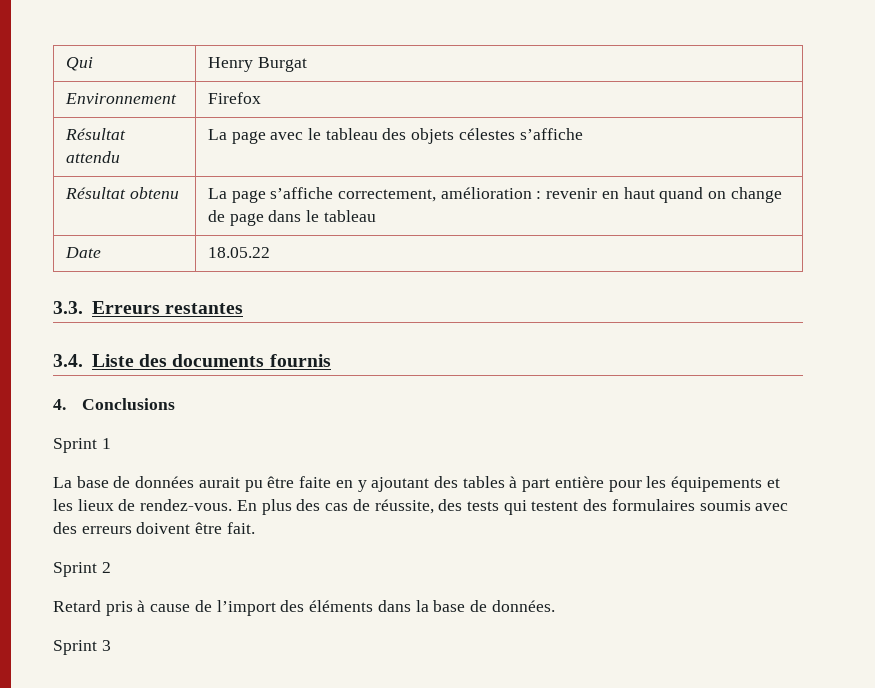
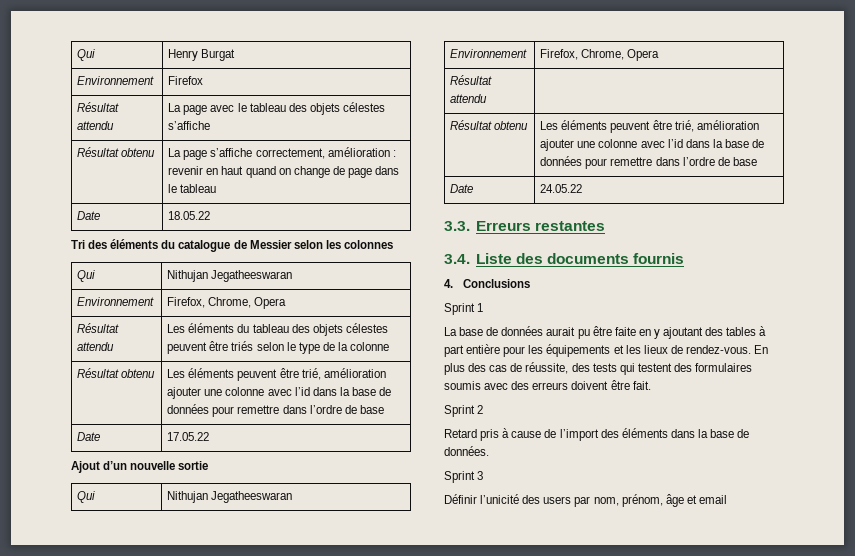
(270, 252) none -> [71,239,393,252] [77,270,96,282] [167,270,293,282] [77,297,155,306] [167,297,287,309] [77,323,120,333] [77,342,115,351] [167,323,388,336] [167,341,390,354] [77,368,156,378] [167,368,386,381] [167,387,392,399] [167,404,384,417] [77,432,101,441] [167,432,210,441] [71,461,209,473] [77,491,96,503] [167,491,293,503] [450,49,528,58] [540,49,660,61] [450,75,493,85] [450,94,488,103] [450,120,529,130] [540,120,759,133] [540,139,765,151] [540,156,757,169] [450,184,474,193] [540,184,583,193] // Tri des éléments du catalogue de Messier selon les colonnes // Qui | Nithujan Jegatheeswaran // Environnement | Firefox, Chrome, Opera // Résultat attendu | Les éléments du tableau des objets célestes peuvent être triés selon le type de la colonne // Résultat obtenu | Les éléments peuvent être trié, amélioration ajouter une colonne avec l’id dans la base de données pour remettre dans l’ordre de base // Date | 17.05.22 // Ajout d’un nouvelle sortie // Qui | Nithujan Jegatheeswaran // Environnement | Firefox, Chrome, Opera // Résultat attendu | // Résultat obtenu | Les éléments peuvent être trié, amélioration ajouter une colonne avec l’id dans la base de données pour remettre dans l’ordre de base // Date | 24.05.22
(111, 645) none -> [444,494,727,507] // Définir l’unicité des users par nom, prénom, âge et email

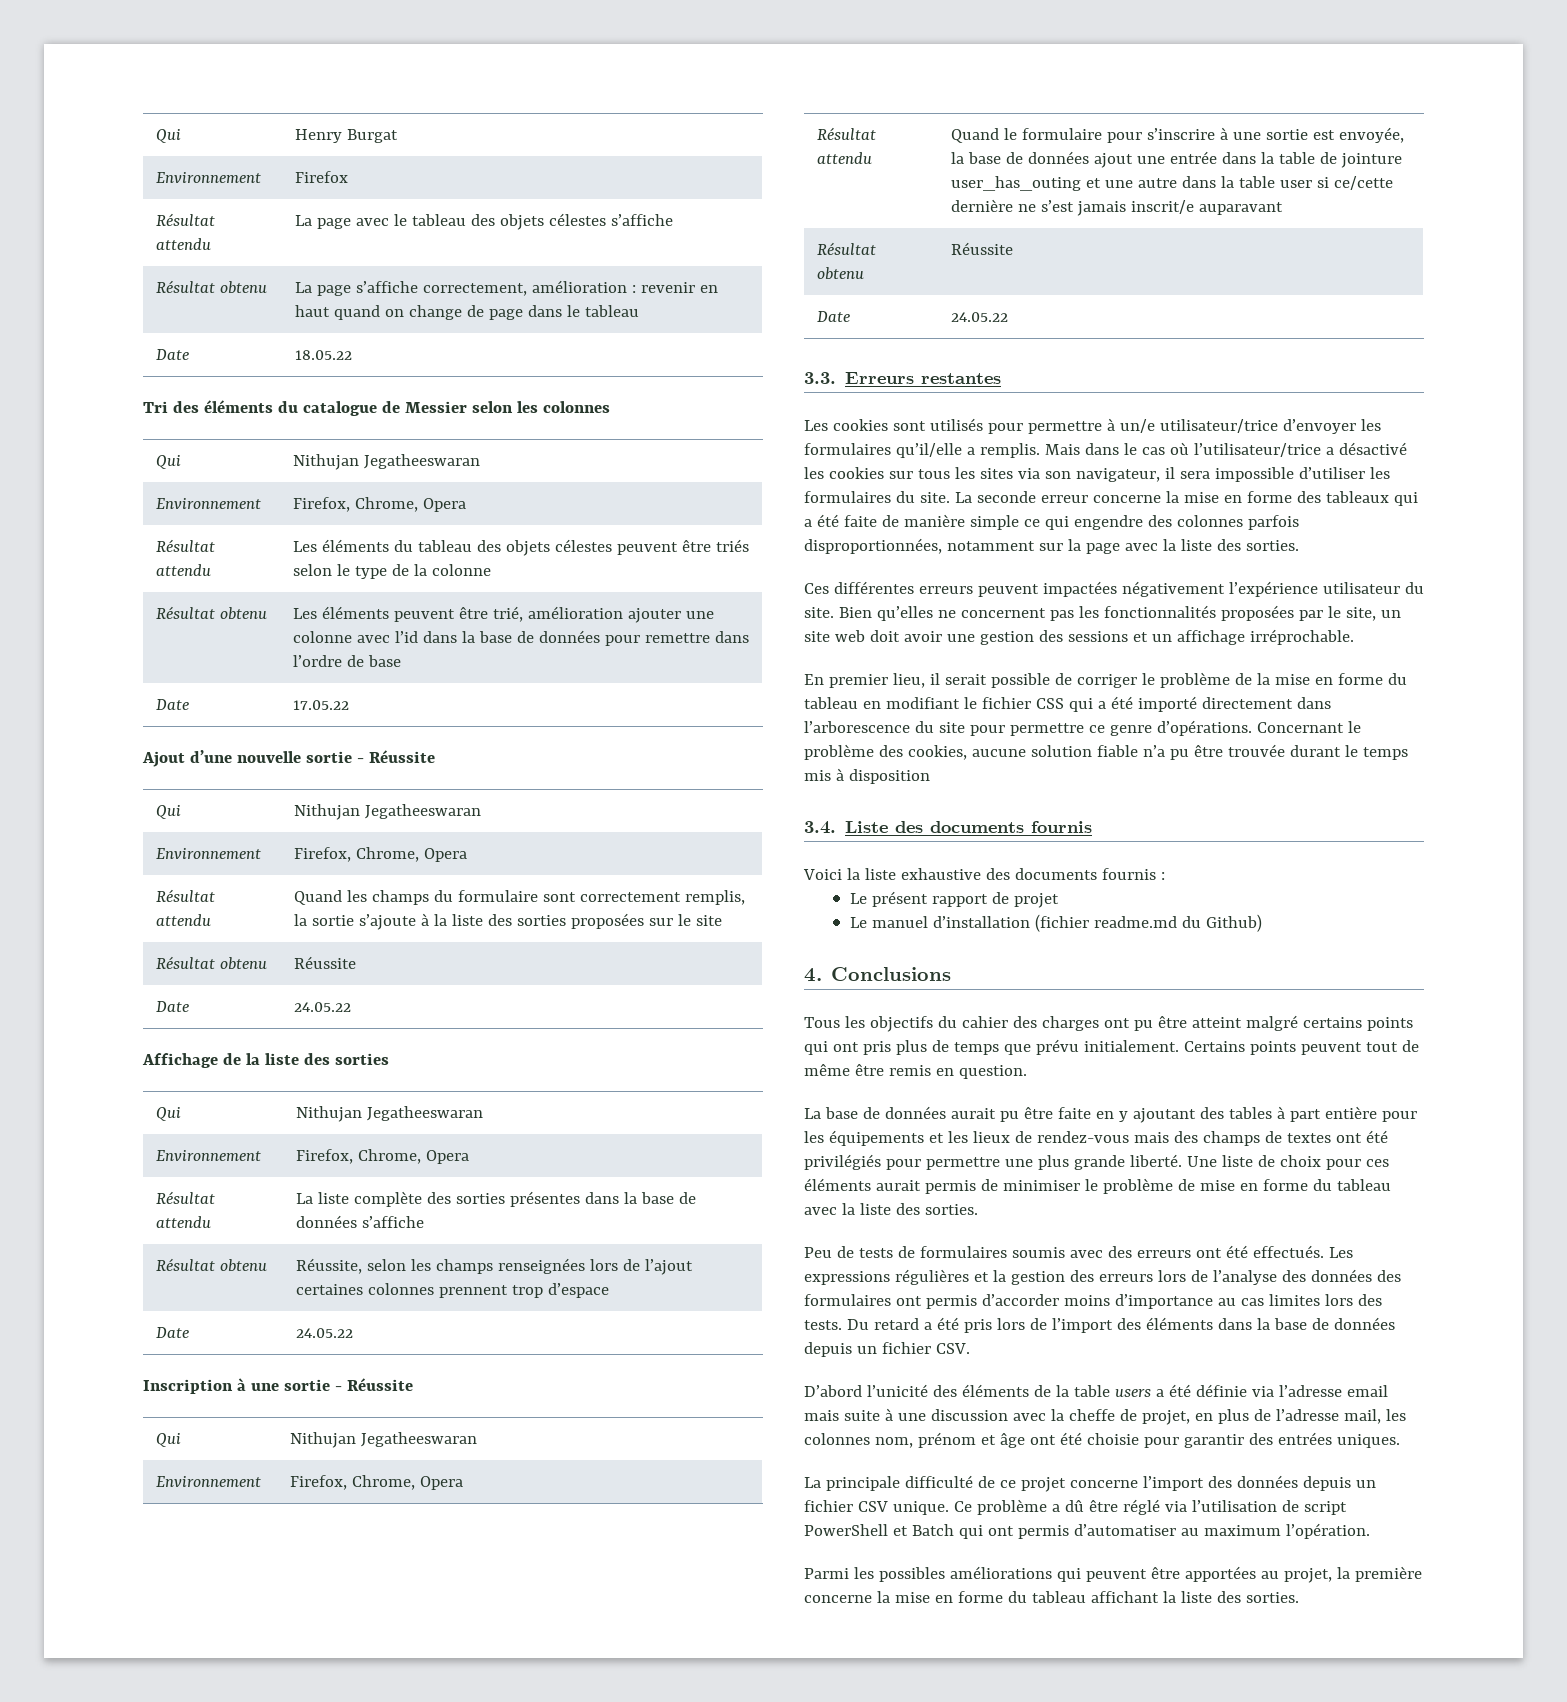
[103,461,128,470] d’un -> [189,750,232,763] d’une
[77,491,96,503] [167,491,293,503] [450,49,528,58] [540,49,660,61] [450,75,493,85] [450,94,488,103] [450,120,529,130] [540,120,759,133] [540,139,765,151] [540,156,757,169] // Qui | Nithujan Jegatheeswaran // Environnement | Firefox, Chrome, Opera // Résultat attendu | // Résultat obtenu | Les éléments peuvent être trié, amélioration ajouter une colonne avec l’id dans la base de données pour remettre dans l’ordre de base -> [356,750,435,763] [156,805,182,819] [294,804,482,820] [156,848,262,859] [294,847,468,862] [156,889,216,902] [156,914,212,926] [294,890,746,905] [294,913,723,930] [156,956,268,970] [294,956,357,969] [156,1001,190,1012] [294,1002,352,1012] [142,1053,389,1068] [156,1107,182,1121] [296,1106,484,1122] [156,1150,262,1161] [296,1149,470,1164] [156,1191,216,1204] [156,1216,212,1228] [296,1191,697,1207] [296,1215,425,1228] [156,1258,268,1272] [296,1258,694,1275] [296,1283,610,1298] [156,1327,190,1338] [296,1328,354,1338] [143,1378,413,1394] [156,1433,182,1447] [290,1432,478,1448] [156,1476,262,1487] [290,1475,464,1490] [817,127,877,140] [817,152,873,164] [951,127,1405,143] [951,151,1403,168] [951,176,1394,191] [951,199,1284,216] [817,242,877,255] [817,267,865,280] [951,242,1014,255] - Réussite // Qui | Nithujan Jegatheeswaran // Environnement | Firefox, Chrome, Opera // Résultat attendu | Quand les champs du formulaire sont correctement remplis, la sortie s’ajoute à la liste des sorties proposées sur le site // Résultat obtenu | Réussite // Date | 24.05.22 // Affichage de la liste des sorties // Qui | Nithujan Jegatheeswaran // Environnement | Firefox, Chrome, Opera // Résultat attendu | La liste complète des sorties présentes dans la base de données s’affiche // Résultat obtenu | Réussite, selon les champs renseignées lors de l’ajout certaines colonnes prennent trop d’espace // Date | 24.05.22 // Inscription à une sortie - Réussite // Qui | Nithujan Jegatheeswaran // Environnement | Firefox, Chrome, Opera // Résultat attendu | Quand le formulaire pour s’inscrire à une sortie est envoyée, la base de données ajout une entrée dans la table de jointure user_has_outing et une autre dans la table user si ce/cette dernière ne s’est jamais inscrit/e auparavant // Résultat obtenu | Réussite
(605, 226) none -> [804,418,1381,434] [804,442,1407,458] [804,467,1390,482] [804,491,1418,506] [804,514,1299,530] [804,538,1299,554] [804,581,1424,597] [804,605,1401,621] [804,629,1354,645] [804,672,1407,688] [804,696,1331,712] [804,720,1361,736] [804,744,1408,760] [804,768,930,784] // Les cookies sont utilisés pour permettre à un/e utilisateur/trice d’envoyer les formulaires qu’il/elle a remplis. Mais dans le cas où l’utilisateur/trice a désactivé les cookies sur tous les sites via son navigateur, il sera impossible d’utiliser les formulaires du site. La seconde erreur concerne la mise en forme des tableaux qui a été faite de manière simple ce qui engendre des colonnes parfois disproportionnées, notamment sur la page avec la liste des sorties. // Ces différentes erreurs peuvent impactées négativement l’expérience utilisateur du site. Bien qu’elles ne concernent pas les fonctionnalités proposées par le site, un site web doit avoir une gestion des sessions et un affichage irréprochable. // En premier lieu, il serait possible de corriger le problème de la mise en forme du tableau en modifiant le fichier CSS qui a été importé directement dans l’arborescence du site pour permettre ce genre d’opérations. Concernant le problème des cookies, aucune solution fiable n’a pu être trouvée durant le temps mis à disposition
[444,279,530,288] [444,303,484,315] 4. Conclusions // Sprint 1 -> [803,868,1165,880] [849,891,1059,908] [849,914,1262,932] [804,967,952,982] [804,1015,1413,1032] [804,1039,1419,1055] [804,1064,1027,1079] Voici la liste exhaustive des documents fournis : // Le présent rapport de projet // Le manuel d’installation (fichier readme.md du Github) // 4. Conclusions // Tous les objectifs du cahier des charges ont pu être atteint malgré certains points qui ont pris plus de temps que prévu initialement. Certains points peuvent tout de même être remis en question.
[685,345,769,354] [444,362,692,375] rendez-vous. En plus des cas de réussite, des tests qui testent des -> [1036,1130,1388,1146] [804,1154,1389,1170] [804,1178,1391,1194] [804,1203,978,1215] [804,1246,915,1258] rendez-vous mais des champs de textes ont été privilégiés pour permettre une plus grande liberté. Une liste de choix pour ces éléments aurait permis de minimiser le problème de mise en forme du tableau avec la liste des sorties. // Peu de tests de
[571,380,651,390] [444,405,484,417] [444,428,542,441] doivent être fait. // Sprint 2 // Retard pris à cause -> [1195,1245,1353,1258] [804,1269,1401,1285] [804,1294,1382,1309] [804,1317,1025,1333] ont été effectués. Les expressions régulières et la gestion des erreurs lors de l’analyse des données des formulaires ont permis d’accorder moins d’importance au cas limites lors des tests. Du retard a été pris lors
[444,446,489,456] [444,471,484,483] [444,494,727,507] données. // Sprint 3 // Définir l’unicité des users par nom, prénom, âge et email -> [1333,1317,1395,1330] [804,1342,970,1357] [804,1384,1388,1397] [804,1408,1406,1425] [804,1432,1400,1448] [804,1475,1376,1492] [804,1499,1347,1515] [804,1523,1370,1539] [804,1566,1422,1583] [804,1591,1299,1603] données depuis un fichier CSV. // D’abord l’unicité des éléments de la table users a été définie via l’adresse email mais suite à une discussion avec la cheffe de projet, en plus de l’adresse mail, les colonnes nom, prénom et âge ont été choisie pour garantir des entrées uniques. // La principale difficulté de ce projet concerne l’import des données depuis un fichier CSV unique. Ce problème a dû être réglé via l’utilisation de script PowerShell et Batch qui ont permis d’automatiser au maximum l’opération. // Parmi les possibles améliorations qui peuvent être apportées au projet, la première concerne la mise en forme du tableau affichant la liste des sorties.

